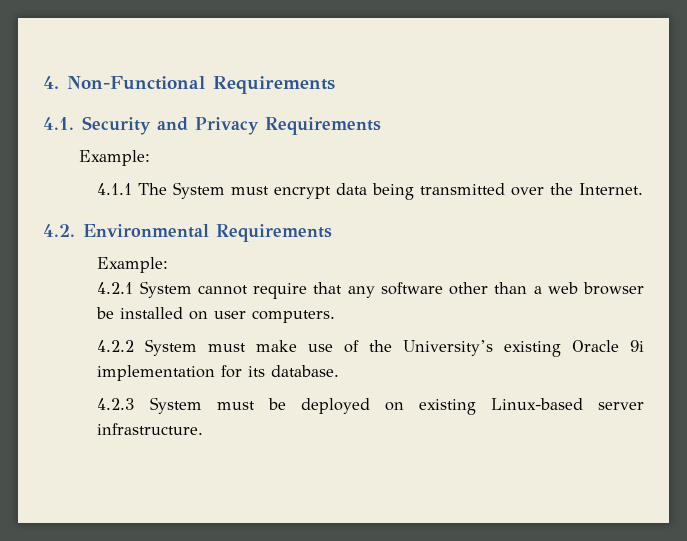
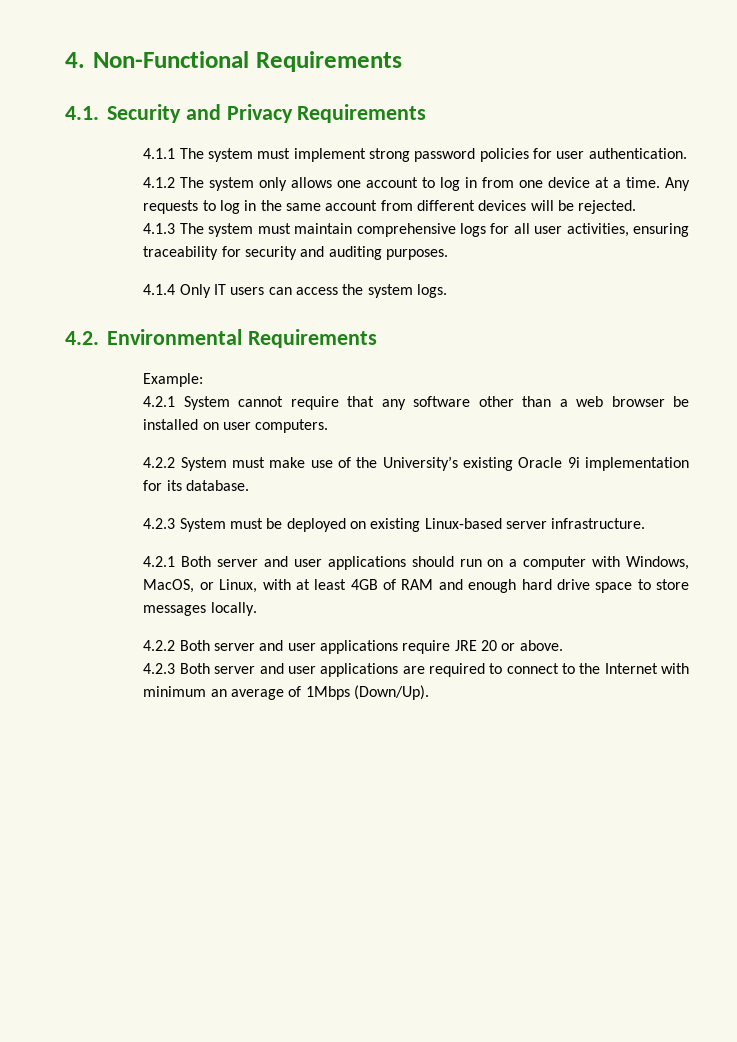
[79,150,151,166] // Example: -> (427, 113) none
[173,182,644,200] System must encrypt data being transmitted over the Internet. -> [208,148,687,162] [143,177,691,191] [143,200,637,214] [143,223,689,237] [143,246,449,260] [143,284,448,298] system must implement strong password policies for user authentication. // 4.1.2 The system only allows one account to log in from one device at a time. Any requests to log in the same account from different devices will be rejected. // 4.1.3 The system must maintain comprehensive logs for all user activities, ensuring traceability for security and auditing purposes. // 4.1.4 Only IT users can access the system logs.
(204, 429) none -> [143,556,689,570] [143,579,689,593] [143,602,257,616] [143,640,563,654] [143,663,689,677] [143,685,430,700] // 4.2.1 Both server and user applications should run on a computer with Windows, MacOS, or Linux, with at least 4GB of RAM and enough hard drive space to store messages locally. // 4.2.2 Both server and user applications require JRE 20 or above. // 4.2.3 Both server and user applications are required to connect to the Internet with minimum an average of 1Mbps (Down/Up).

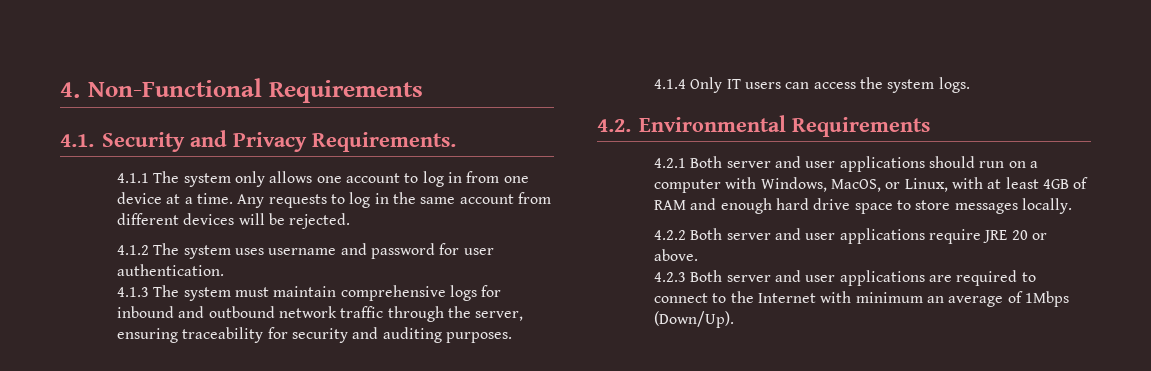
[297,104,427,123] Requirements -> [312,132,456,152] Requirements.
[257,148,687,162] [143,177,255,191] must implement strong password policies for user authentication. // 4.1.2 The system -> (231, 180) none
(637, 207) none -> [117,243,494,259] [117,264,225,276] // 4.1.2 The system uses username and password for user authentication.
[513,223,629,237] all user activities, -> [117,306,524,322] inbound and outbound network traffic through the server,
[143,373,204,387] [143,396,689,410] [143,419,329,433] [143,456,690,471] [143,480,250,491] [143,518,646,532] // Example: // 4.2.1 System cannot require that any software other than a web browser be installed on user computers. // 4.2.2 System must make use of the University’s existing Oracle 9i implementation for its database. // 4.2.3 System must be deployed on existing Linux-based server infrastructure. -> (930, 127) none

